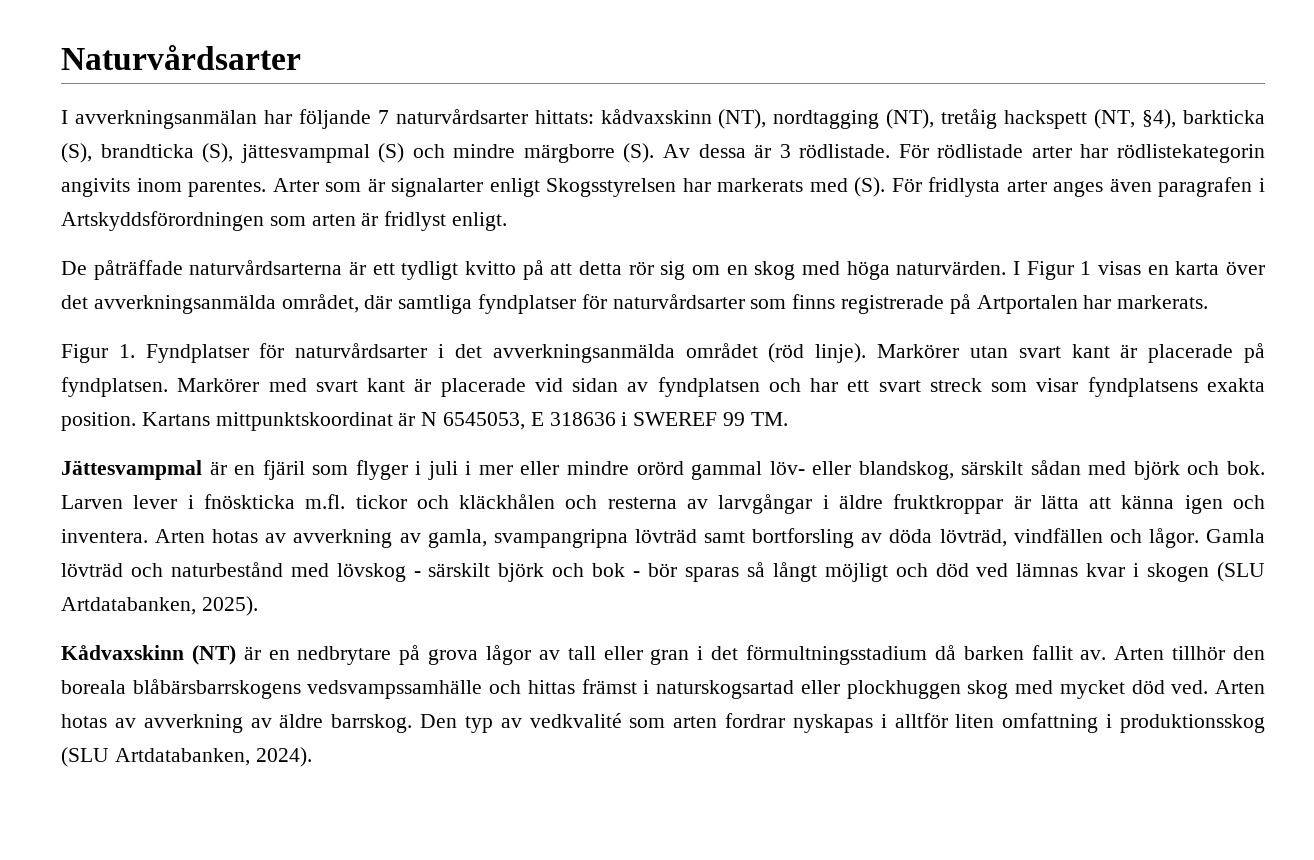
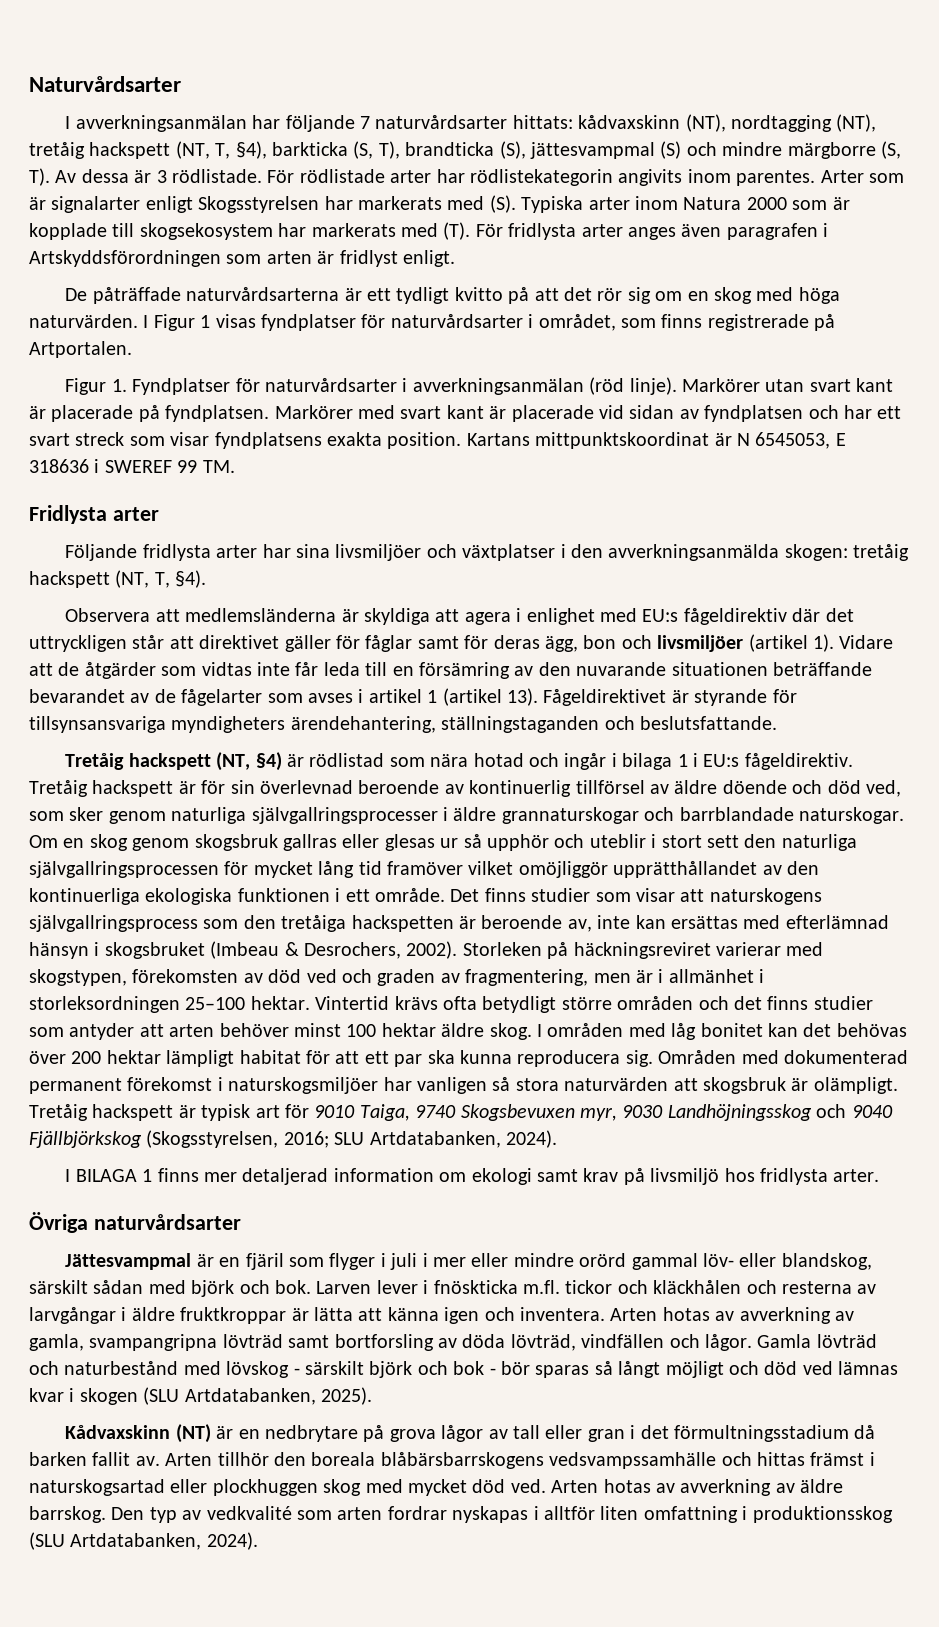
(1136, 119) none -> [215,143,231,159] T,
[61,143,92,163] (S), -> [353,141,400,159] (S, T),
[623,143,655,163] (S). -> [880,141,901,159] [29,168,50,186] (S, T).
(886, 187) none -> [521,196,850,213] [29,222,471,240] Typiska arter inom Natura 2000 som är kopplade till skogsekosystem har markerats med (T).
[579,261,623,275] detta -> [564,287,593,301] det
[1147,261,1265,275] [61,294,473,314] en karta över det avverkningsanmälda området, där samtliga -> (256, 321) none
(745, 301) none -> [528,314,616,331] i området,
[976,295,1209,314] Artportalen har markerats. -> [29,341,132,358] Artportalen.
[454,343,758,363] det avverkningsanmälda området -> [412,378,584,395] avverkningsanmälan
(788, 419) none -> [29,505,159,524] [65,544,910,561] [29,570,207,588] [65,608,854,625] [29,634,894,652] [29,662,872,679] [29,688,797,706] [29,716,777,733] [65,752,853,771] [29,780,901,797] [29,807,904,824] [29,834,857,851] [29,861,819,878] [29,888,822,905] [29,915,889,932] [29,941,824,959] [29,969,765,986] [29,996,873,1013] [29,1023,907,1040] [29,1050,908,1067] [29,1077,898,1094] [29,1104,893,1121] [29,1130,557,1148] [65,1168,880,1185] [29,1212,241,1233] // Fridlysta arter // Följande fridlysta arter har sina livsmiljöer och växtplatser i den avverkningsanmälda skogen: tretåig hackspett (NT, T, §4). // Observera att medlemsländerna är skyldiga att agera i enlighet med EU:s fågeldirektiv där det uttryckligen står att direktivet gäller för fåglar samt för deras ägg, bon och livsmiljöer (artikel 1). Vidare att de åtgärder som vidtas inte får leda till en försämring av den nuvarande situationen beträffande bevarandet av de fågelarter som avses i artikel 1 (artikel 13). Fågeldirektivet är styrande för tillsynsansvariga myndigheters ärendehantering, ställningstaganden och beslutsfattande. // Tretåig hackspett (NT, §4) är rödlistad som nära hotad och ingår i bilaga 1 i EU:s fågeldirektiv. Tretåig hackspett är för sin överlevnad beroende av kontinuerlig tillförsel av äldre döende och död ved, som sker genom naturliga självgallringsprocesser i äldre grannaturskogar och barrblandade naturskogar. Om en skog genom skogsbruk gallras eller glesas ur så upphör och uteblir i stort sett den naturliga självgallringsprocessen för mycket lång tid framöver vilket omöjliggör upprätthållandet av den kontinuerliga ekologiska funktionen i ett område. Det finns studier som visar att naturskogens självgallringsprocess som den tretåiga hackspetten är beroende av, inte kan ersättas med efterlämnad hänsyn i skogsbruket (Imbeau & Desrochers, 2002). Storleken på häckningsreviret varierar med skogstypen, förekomsten av död ved och graden av fragmentering, men är i allmänhet i storleksordningen 25–100 hektar. Vintertid krävs ofta betydligt större områden och det finns studier som antyder att arten behöver minst 100 hektar äldre skog. I områden med låg bonitet kan det behövas över 200 hektar lämpligt habitat för att ett par ska kunna reproducera sig. Områden med dokumenterad permanent förekomst i naturskogsmiljöer har vanligen så stora naturvärden att skogsbruk är olämpligt. Tretåig hackspett är typisk art för 9010 Taiga, 9740 Skogsbevuxen myr, 9030 Landhöjningsskog och 9040 Fjällbjörkskog (Skogsstyrelsen, 2016; SLU Artdatabanken, 2024). // I BILAGA 1 finns mer detaljerad information om ekologi samt krav på livsmiljö hos fridlysta arter. // Övriga naturvårdsarter

